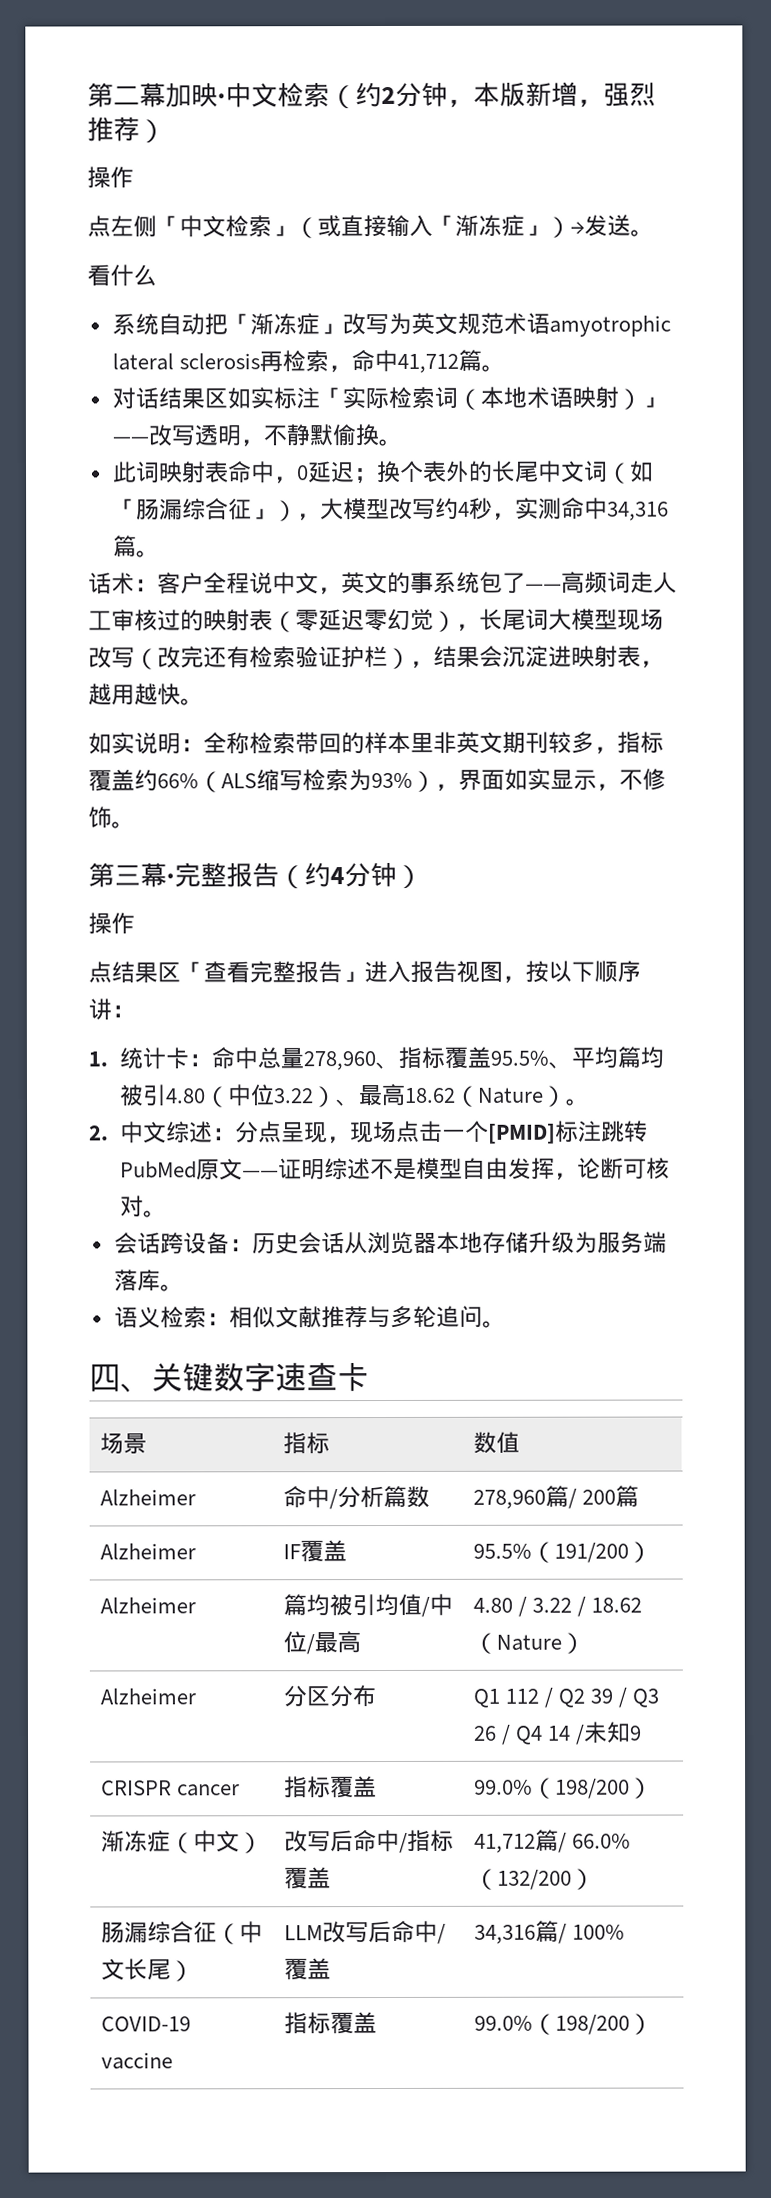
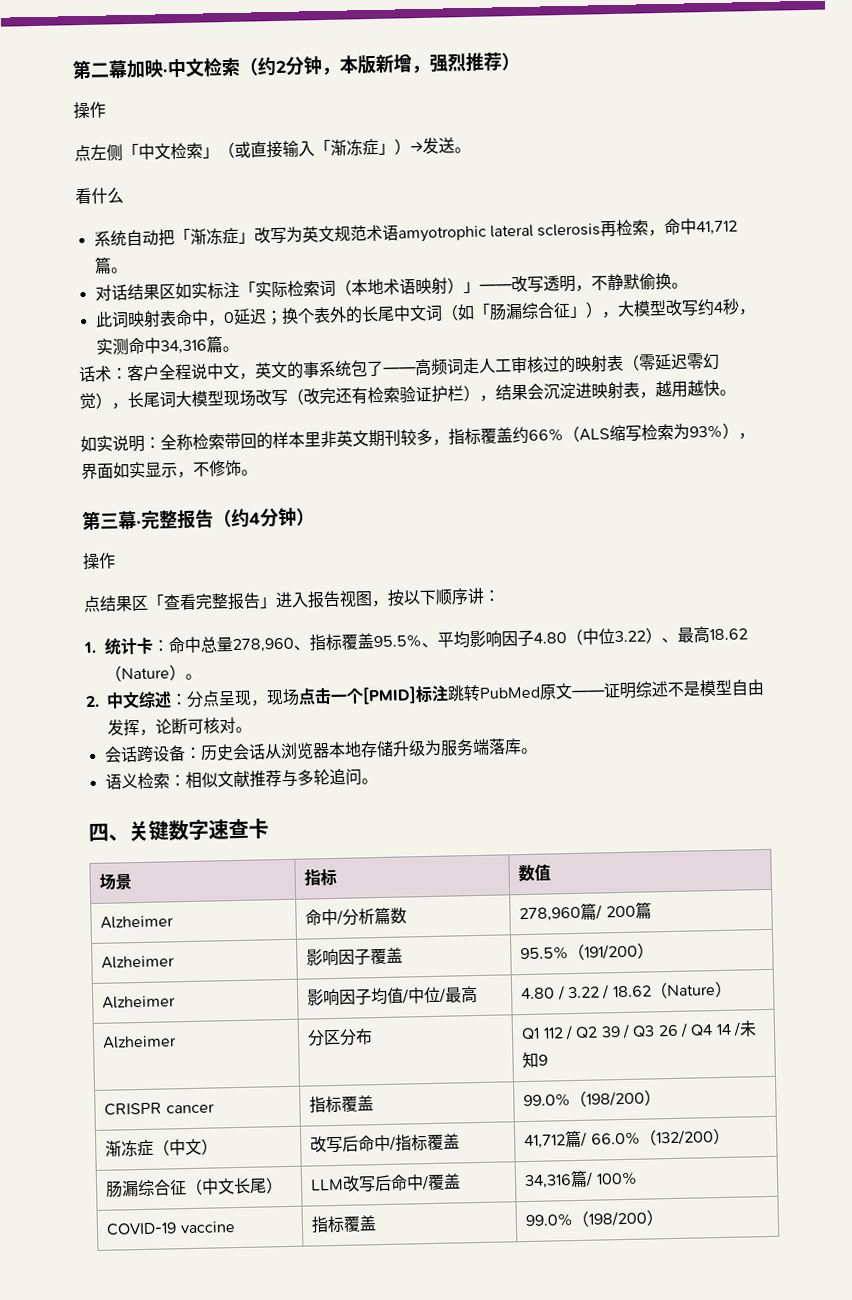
[617,1046,665,1069] [119,1084,168,1107] 篇均被引 -> [468,629,534,648] 影响因子
[282,1544,301,1560] IF -> [306,948,372,967] 影响因子
[282,1594,376,1617] 篇均被引 -> [307,988,373,1007] 影响因子

